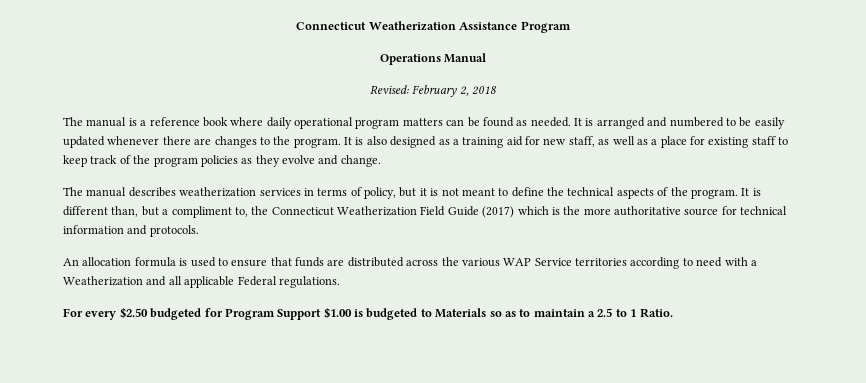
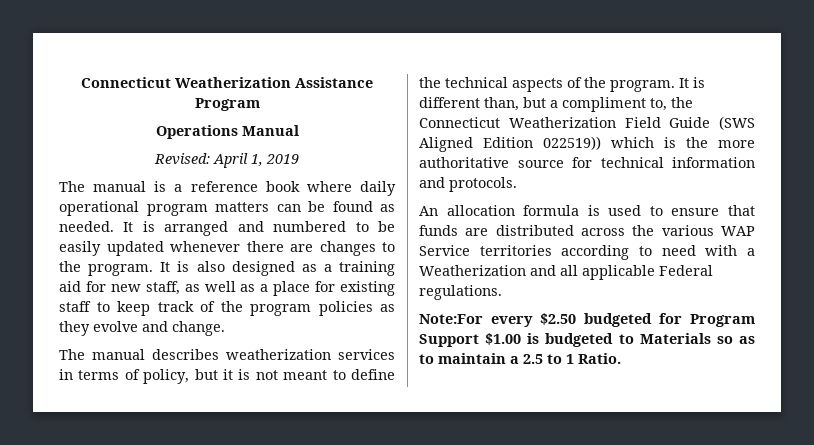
[412,85,498,97] February 2, 2018 -> [213,153,299,168] April 1, 2019
[482,206,515,218] (2017) -> [719,116,755,130] [419,136,601,152] (SWS Aligned Edition 022519))
[63,308,83,317] For -> [419,314,483,324] Note:For

